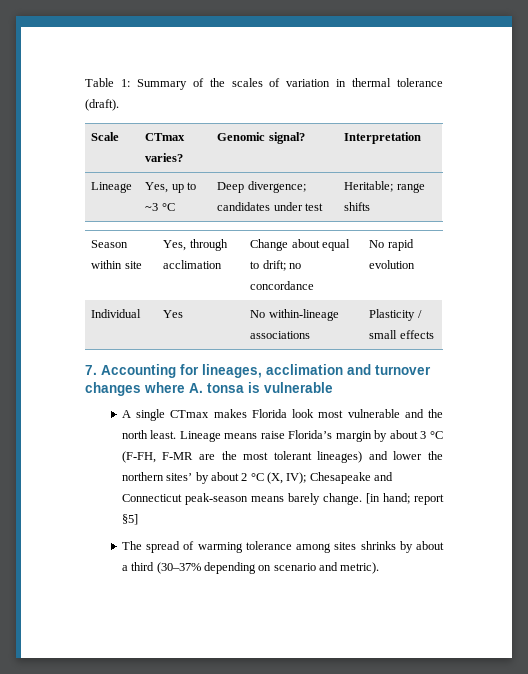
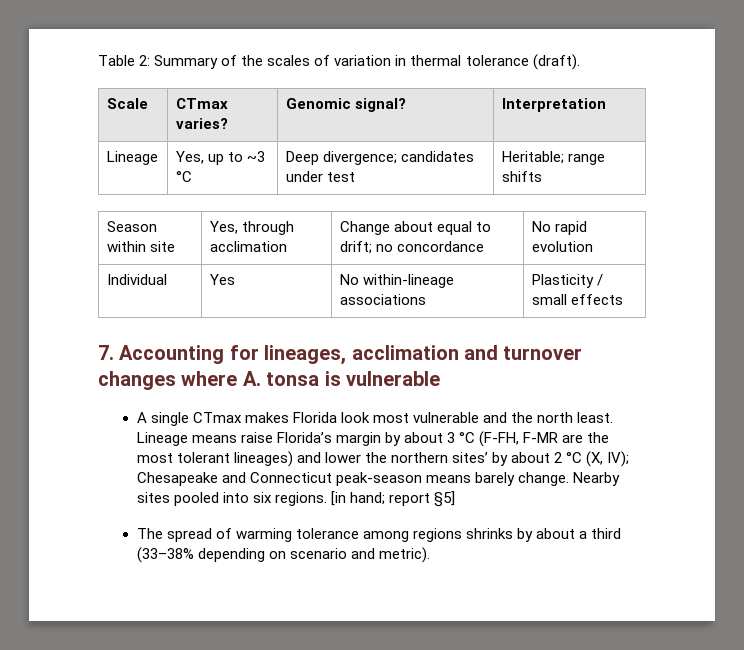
[120,79,130,87] 1: -> [139,55,151,66] 2:
(362, 499) none -> [573,472,621,486] [136,492,327,506] Nearby sites pooled into six regions.
[334,542,357,550] sites -> [413,528,463,542] regions
[156,562,201,574] (30–37% -> [136,547,194,563] (33–38%

